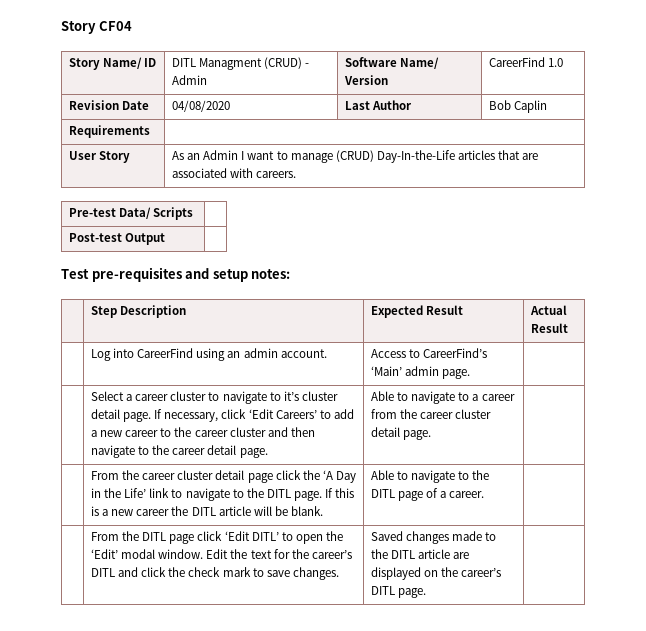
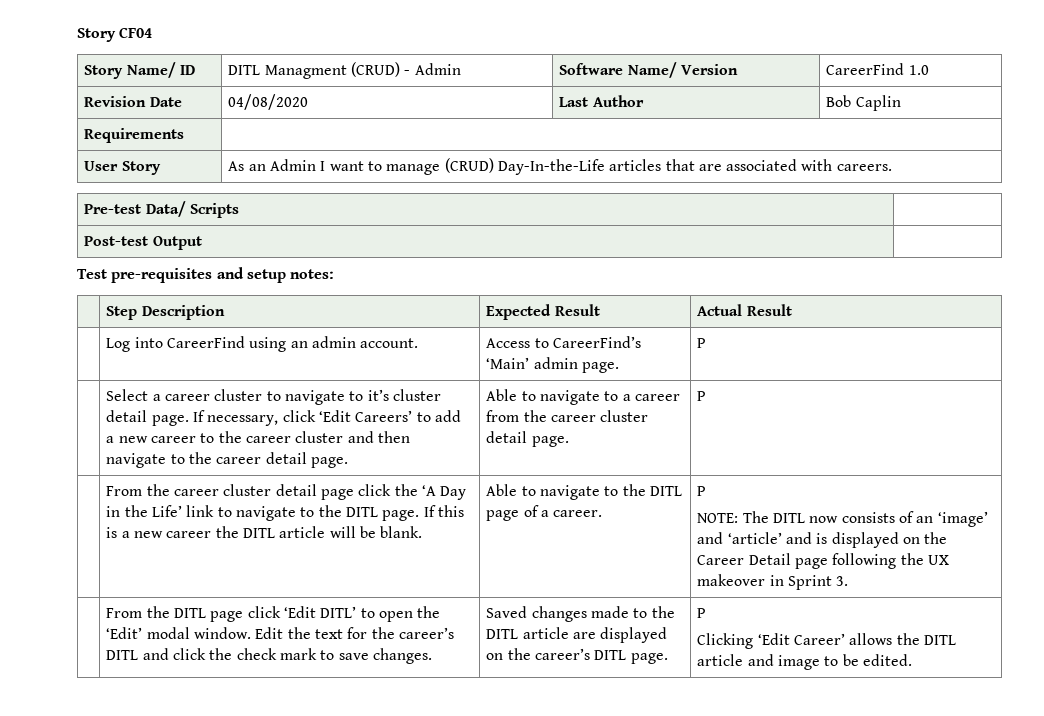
(471, 374) none -> [697,338,707,348] P
(432, 435) none -> [697,391,707,401] P
(485, 494) none -> [697,486,707,496] [697,511,988,527] [697,532,948,548] [697,553,949,569] [697,574,849,590] P // NOTE: The DITL now consists of an ‘image’ and ‘article’ and is displayed on the Career Detail page following the UX makeover in Sprint 3.
(427, 593) none -> [697,608,707,618] [697,633,956,649] [697,654,912,670] P // Clicking ‘Edit Career’ allows the DITL article and image to be edited.

